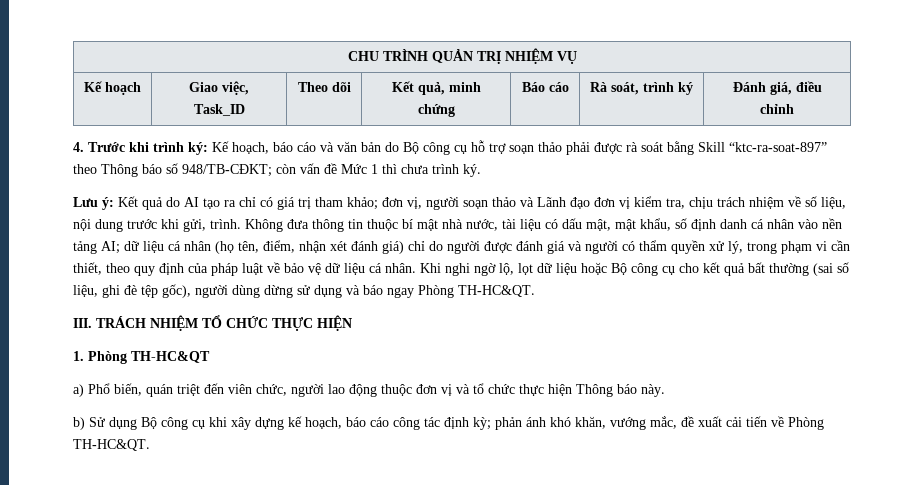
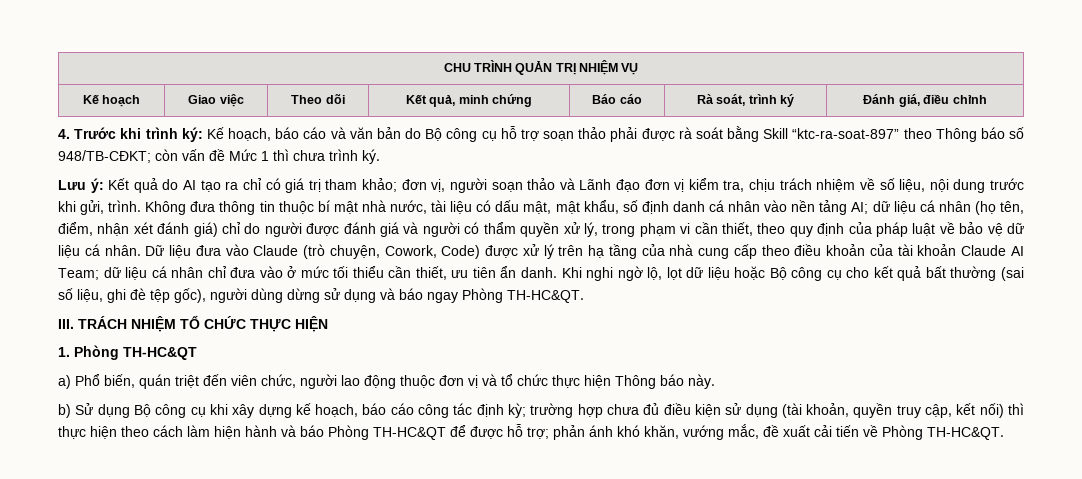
[222,81,249,95] [193,104,245,116] việc, Task_ID -> [219,94,244,107] việc
(416, 268) none -> [145,244,1024,259] [58,266,557,280] Dữ liệu đưa vào Claude (trò chuyện, Cowork, Code) được xử lý trên hạ tầng của nhà cung cấp theo điều khoản của tài khoản Claude AI Team; dữ liệu cá nhân chỉ đưa vào ở mức tối thiểu cần thiết, ưu tiên ẩn danh.
(491, 423) none -> [530,403,1024,418] [58,424,549,440] trường hợp chưa đủ điều kiện sử dụng (tài khoản, quyền truy cập, kết nối) thì thực hiện theo cách làm hiện hành và báo Phòng TH-HC&QT để được hỗ trợ;

